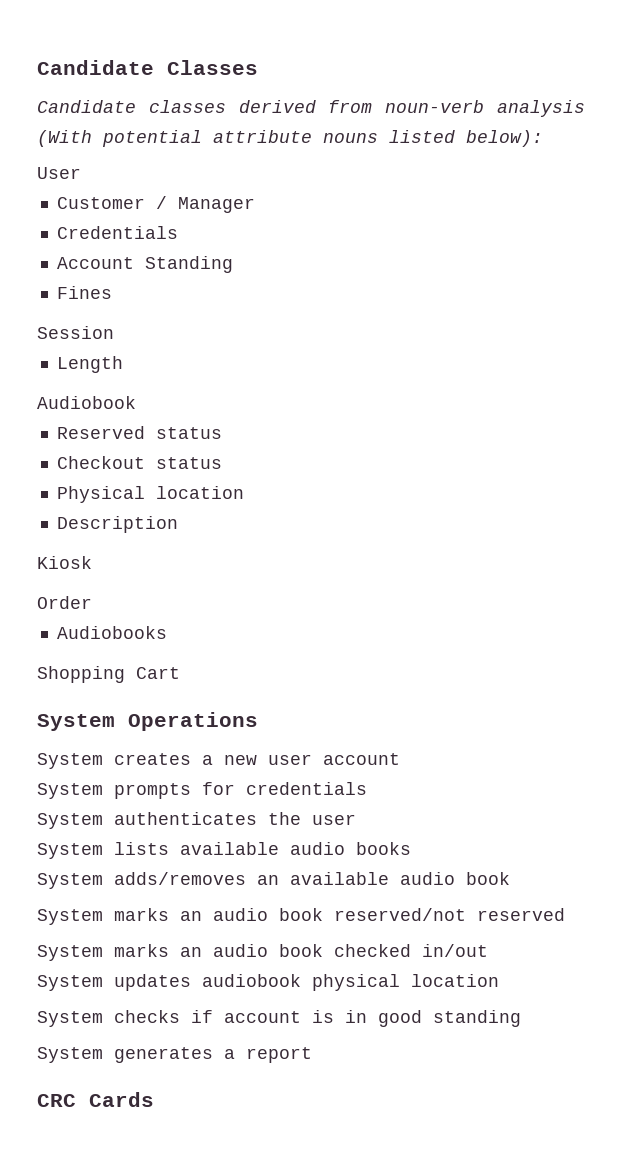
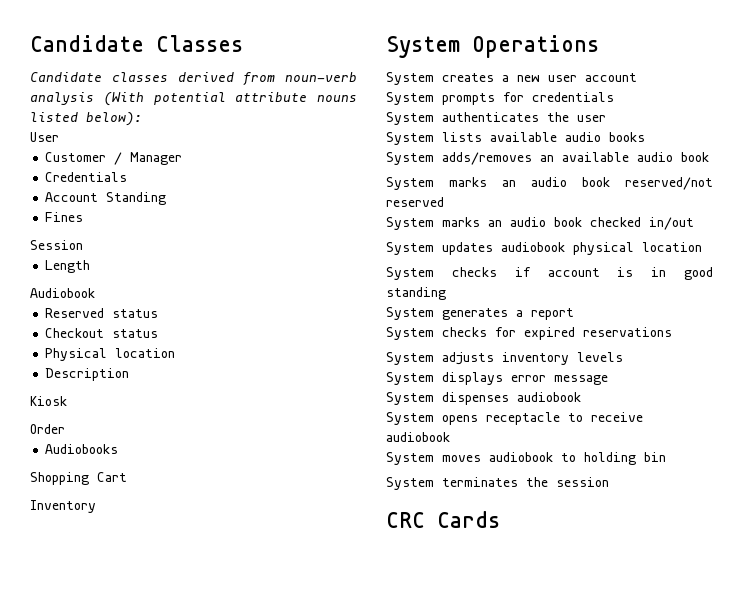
(180, 673) none -> [30,500,96,513] // Inventory
(312, 1055) none -> [386,327,672,340] [386,352,623,365] [386,372,608,385] [386,392,581,405] [386,412,643,425] [386,432,450,442] [386,452,666,465] [386,477,609,490] // System checks for expired reservations // System adjusts inventory levels // System displays error message // System dispenses audiobook // System opens receptacle to receive audiobook // System moves audiobook to holding bin // System terminates the session

